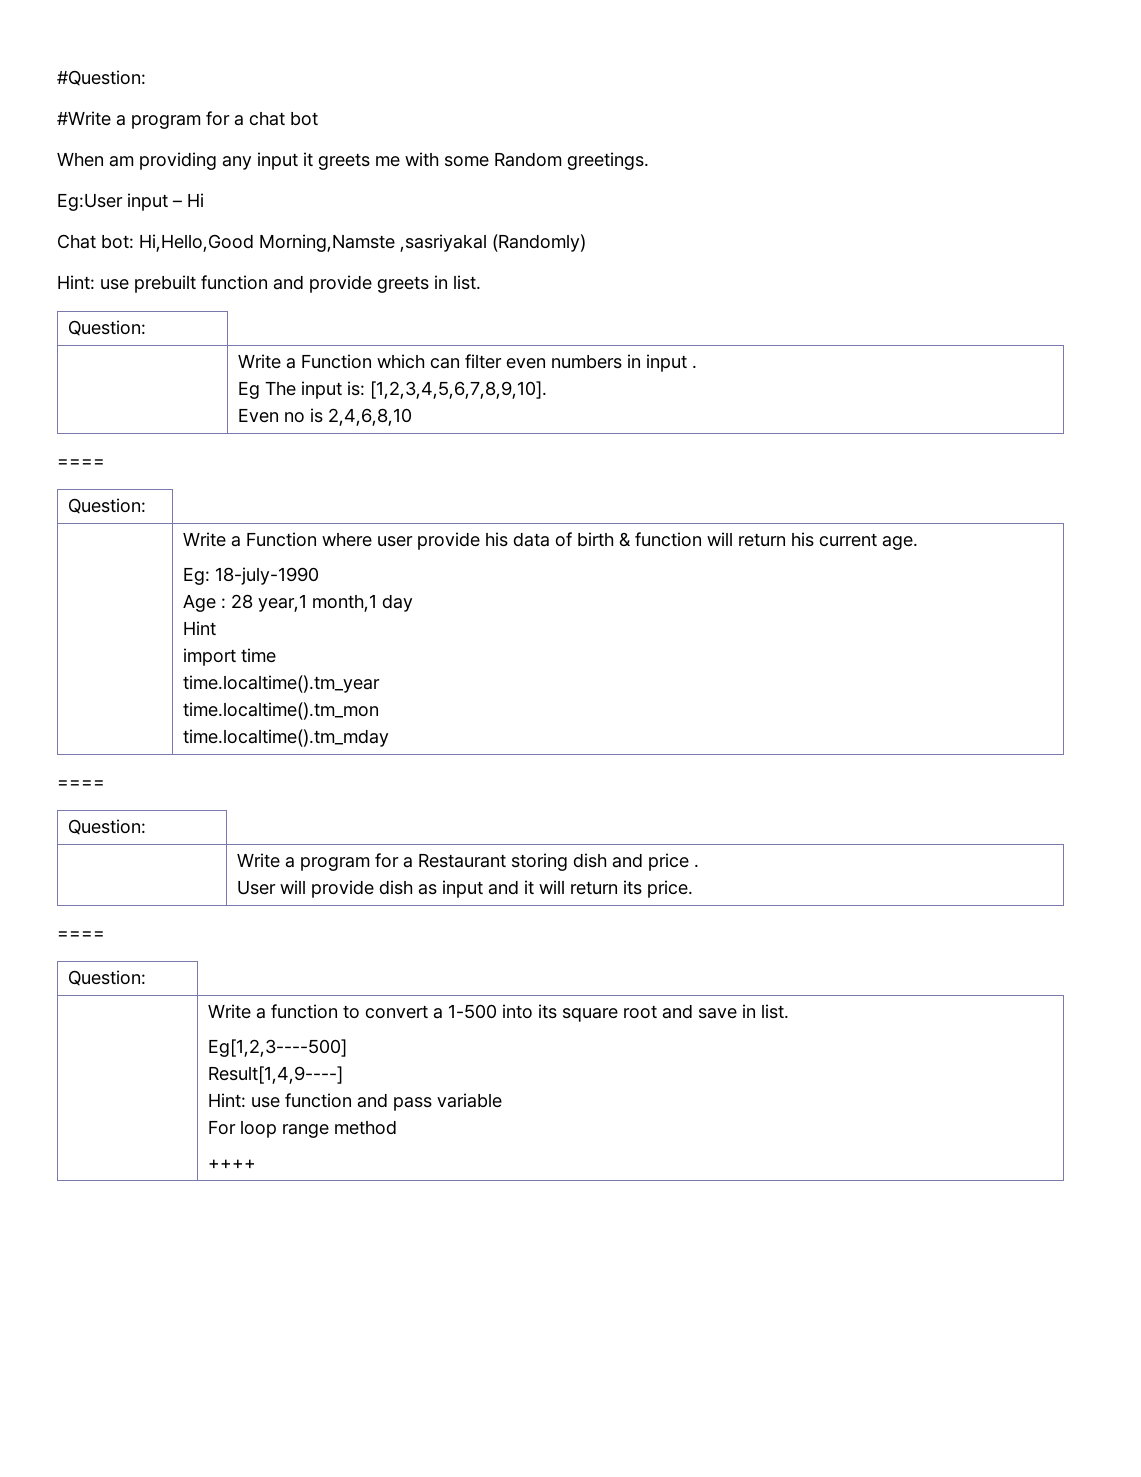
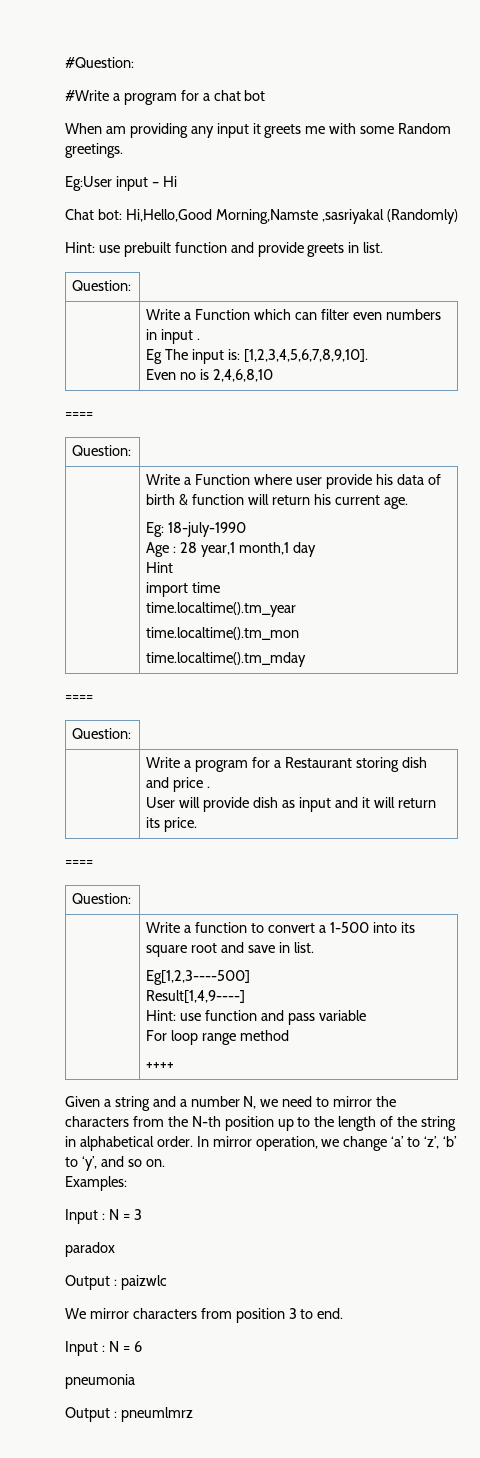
(257, 1164) none -> [65,1096,397,1111] [65,1116,457,1131] [65,1136,458,1151] [65,1156,165,1171] [65,1176,127,1191] [65,1209,142,1224] [65,1242,115,1257] [65,1275,167,1290] [65,1308,344,1323] [65,1341,142,1356] [65,1374,135,1389] [65,1407,193,1422] // Given a string and a number N, we need to mirror the characters from the N-th position up to the length of the string in alphabetical order. In mirror operation, we change ‘a’ to ‘z’, ‘b’ to ‘y’, and so on. // Examples: // Input : N = 3 // paradox // Output : paizwlc // We mirror characters from position 3 to end. // Input : N = 6 // pneumonia // Output : pneumlmrz

